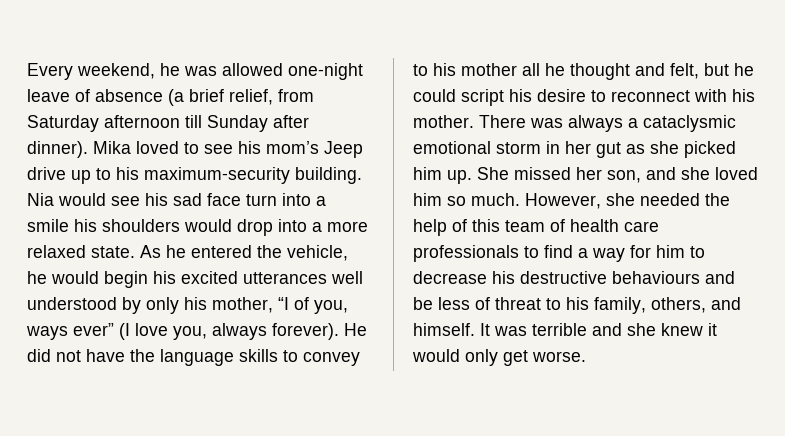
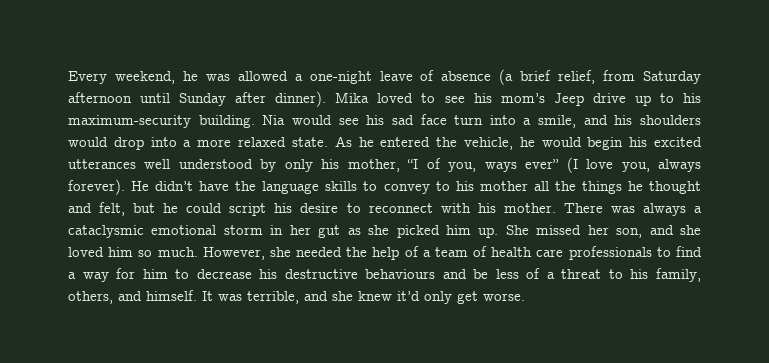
(283, 69) none -> [294,74,303,81] a
[185,115,202,128] till -> [140,93,171,103] until
[27,219,69,232] smile -> [538,115,608,128] smile, and
[27,349,81,362] did not -> [155,181,194,191] didn’t
(540, 69) none -> [554,181,622,194] the things
[472,219,500,232] this -> [422,250,431,257] a
(490, 303) none -> [546,272,555,279] a
[532,323,587,336] terrible -> [247,291,299,304] terrible,
[708,323,717,336] [412,349,460,362] it would -> [397,291,420,301] it’d

